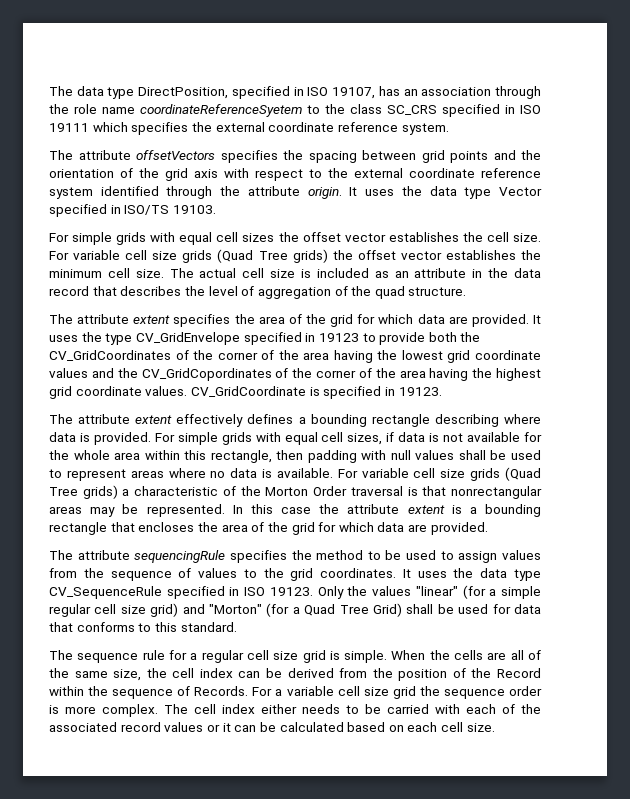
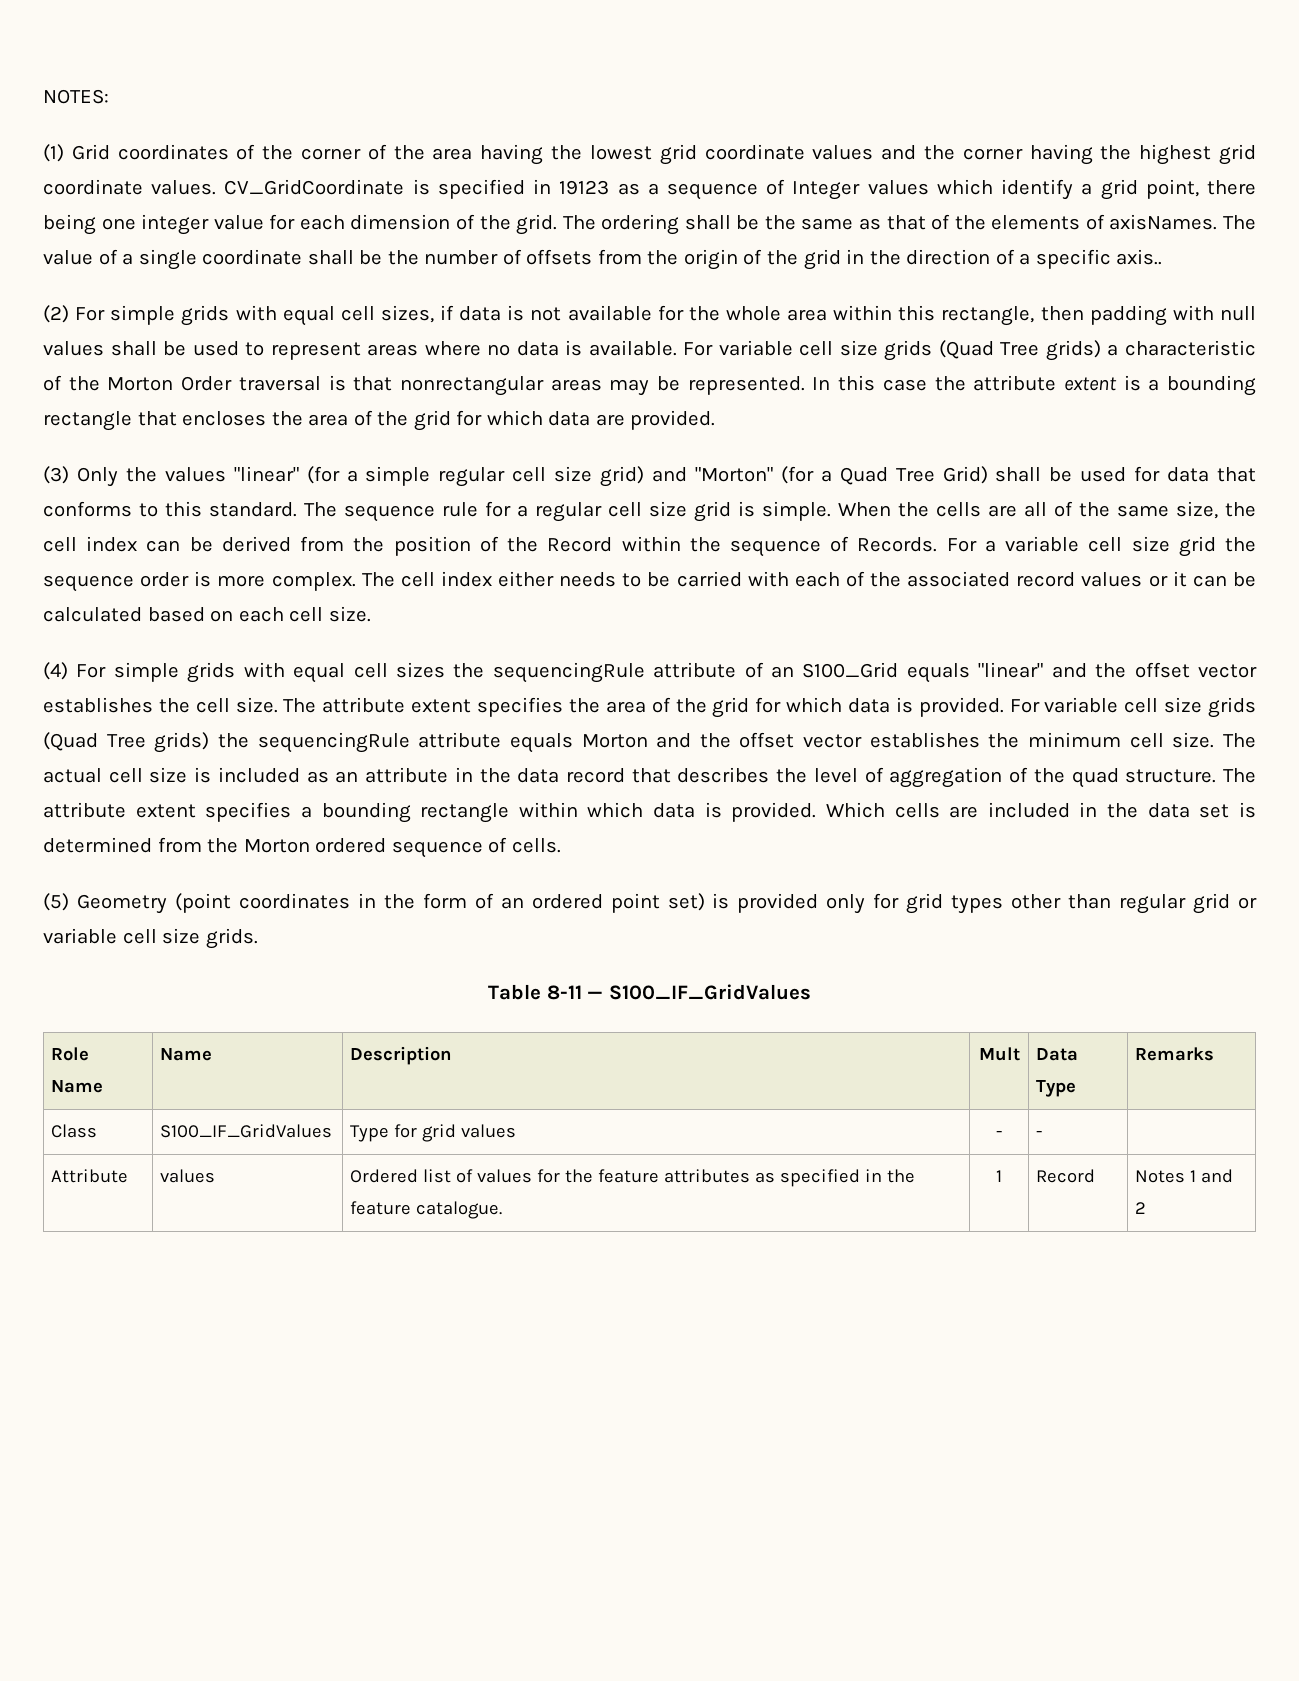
[49,86,542,99] [49,104,541,117] [49,122,449,135] [49,150,541,163] [49,168,541,181] [49,186,543,199] [49,204,216,217] [49,232,541,245] [49,249,541,263] [49,268,541,278] [49,286,467,299] [49,314,542,327] [49,332,481,345] [49,350,171,361] The data type DirectPosition, specified in ISO 19107, has an association through the role name coordinateReferenceSyetem to the class SC_CRS specified in ISO 19111 which specifies the external coordinate reference system. // The attribute offsetVectors specifies the spacing between grid points and the orientation of the grid axis with respect to the external coordinate reference system identified through the attribute origin. It uses the data type Vector specified in ISO/TS 19103. // For simple grids with equal cell sizes the offset vector establishes the cell size. For variable cell size grids (Quad Tree grids) the offset vector establishes the minimum cell size. The actual cell size is included as an attribute in the data record that describes the level of aggregation of the quad structure. // The attribute extent specifies the area of the grid for which data are provided. It uses the type CV_GridEnvelope specified in 19123 to provide both the CV_GridCoordinates -> [43,89,109,104] [43,144,229,162] NOTES: // (1) Grid coordinates
[141,368,426,381] CV_GridCopordinates of the corner of the area -> [962,148,1023,160] corner
[398,387,442,396] [49,414,541,427] [49,432,151,445] 19123. // The attribute extent effectively defines a bounding rectangle describing where data is provided. -> [559,179,1256,200] [43,214,1257,235] [43,249,1163,270] [43,305,69,323] 19123 as a sequence of Integer values which identify a grid point, there being one integer value for each dimension of the grid. The ordering shall be the same as that of the elements of axisNames. The value of a single coordinate shall be the number of offsets from the origin of the grid in the direction of a specific axis.. // (2)
[49,550,541,563] [49,568,541,581] [49,586,313,599] The attribute sequencingRule specifies the method to be used to assign values from the sequence of values to the grid coordinates. It uses the data type CV_SequenceRule specified in ISO 19123. -> [43,466,69,484] (3)
(237, 627) // -> (297, 509) none
(495, 727) none -> [43,662,1258,683] [43,697,1256,718] [43,732,1257,753] [43,767,1257,788] [43,802,1256,823] [43,837,561,858] [43,893,1258,914] [43,928,258,949] [488,984,811,1000] [51,1047,90,1061] [51,1080,104,1093] [160,1048,213,1061] [350,1046,453,1065] [978,1047,1020,1061] [1036,1048,1079,1061] [1036,1080,1077,1097] [1135,1047,1215,1061] [51,1124,98,1138] [160,1124,333,1138] [350,1124,517,1142] [996,1131,1002,1137] [1036,1131,1043,1137] [51,1169,129,1183] [160,1169,216,1183] [350,1169,916,1187] [350,1201,503,1219] [996,1170,1002,1182] [1036,1169,1096,1183] [1135,1169,1234,1183] [1135,1202,1147,1214] // (4) For simple grids with equal cell sizes the sequencingRule attribute of an S100_Grid equals "linear" and the offset vector establishes the cell size. The attribute extent specifies the area of the grid for which data is provided. For variable cell size grids (Quad Tree grids) the sequencingRule attribute equals Morton and the offset vector establishes the minimum cell size. The actual cell size is included as an attribute in the data record that describes the level of aggregation of the quad structure. The attribute extent specifies a bounding rectangle within which data is provided. Which cells are included in the data set is determined from the Morton ordered sequence of cells. // (5) Geometry (point coordinates in the form of an ordered point set) is provided only for grid types other than regular grid or variable cell size grids. // Table 8-11 — S100_IF_GridValues // Role Name | Name | Description | Mult | Data Type | Remarks // Class | S100_IF_GridValues | Type for grid values | - | - | // Attribute | values | Ordered list of values for the feature attributes as specified in the feature catalogue. | 1 | Record | Notes 1 and 2

